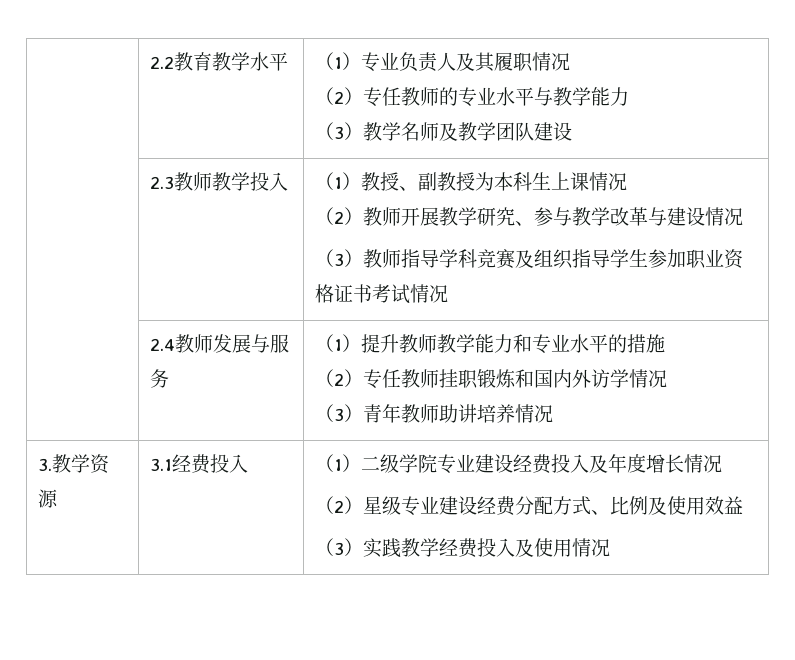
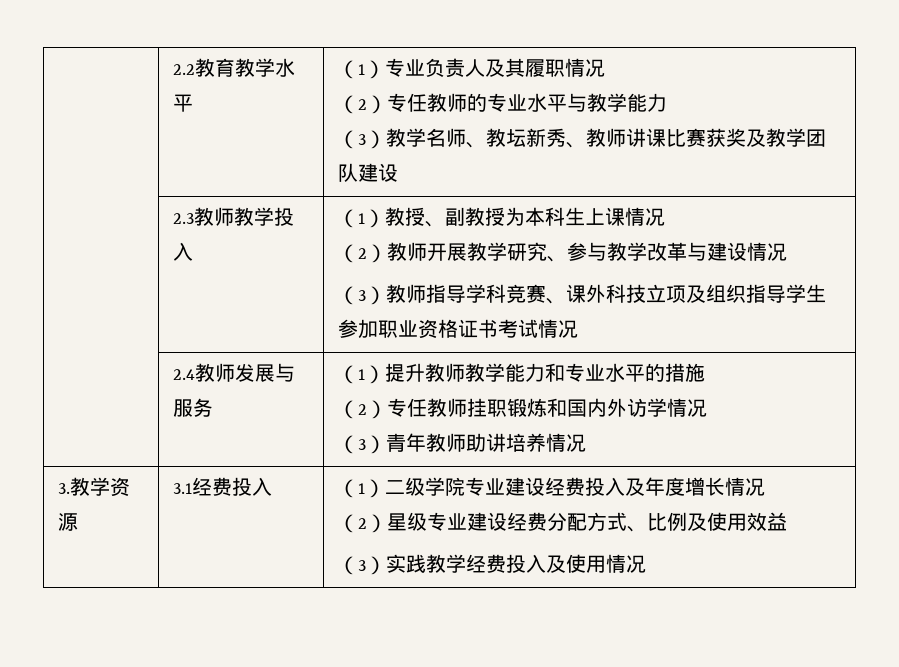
(440, 131) none -> [465,128,746,148] 、教坛新秀、教师讲课比赛获奖
(516, 259) none -> [545,284,686,304] 、课外科技立项

